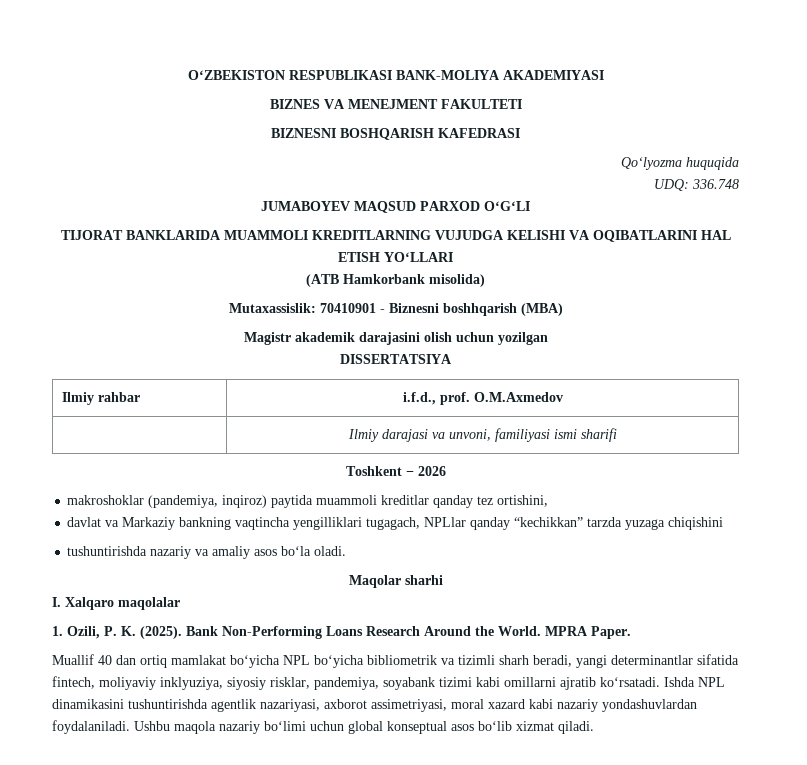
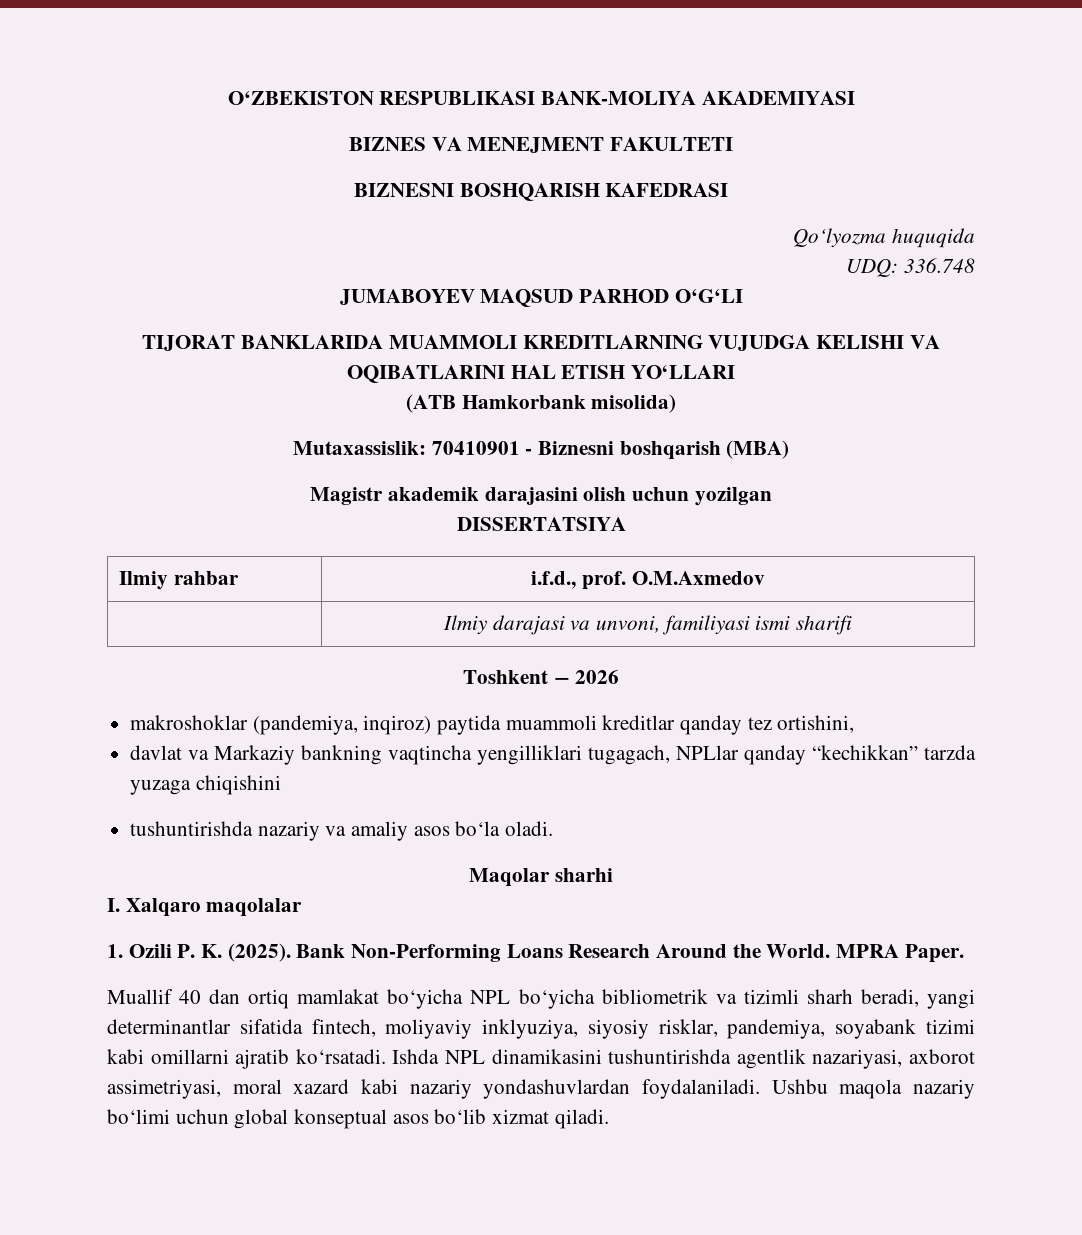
[420,201,480,211] PARXOD -> [578,289,669,303] PARHOD
[442,303,517,316] boshhqarish -> [619,441,721,460] boshqarish
[67,626,100,639] Ozili, -> [128,944,172,958] Ozili

